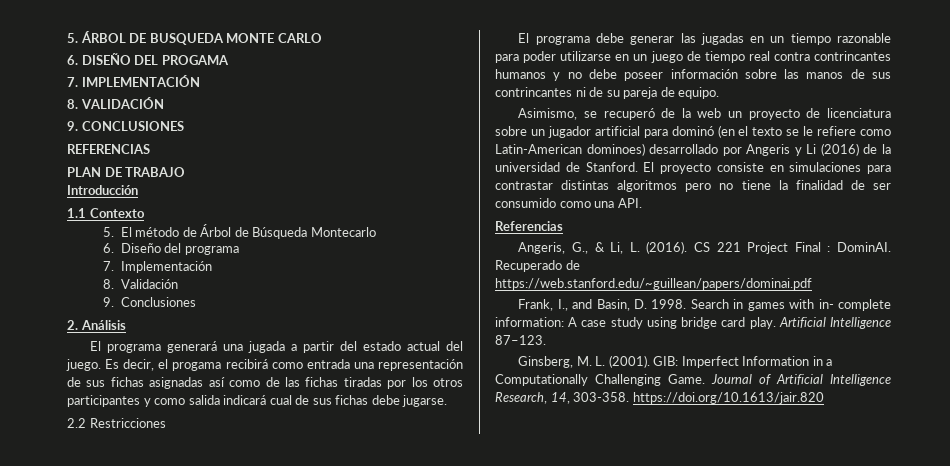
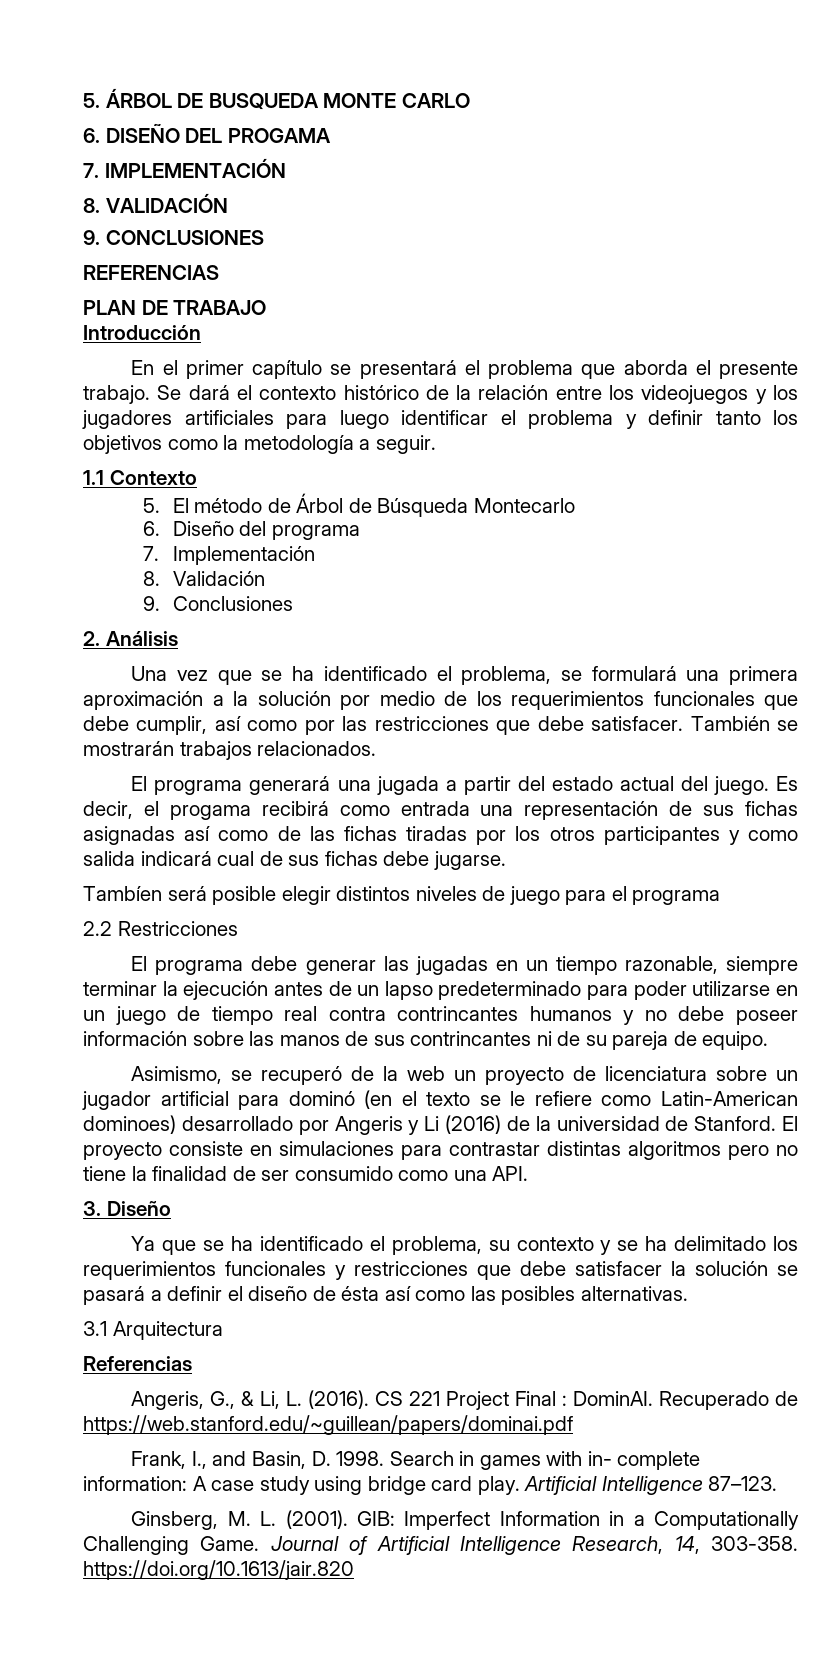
(138, 190) none -> [131,360,799,379] [83,385,798,404] [82,410,798,429] [83,435,436,454] // En el primer capítulo se presentará el problema que aborda el presente trabajo. Se dará el contexto histórico de la relación entre los videojuegos y los jugadores artificiales para luego identificar el problema y definir tanto los objetivos como la metodología a seguir.
(126, 325) none -> [131,666,798,685] [83,691,798,710] [83,716,798,735] [83,741,377,760] // Una vez que se ha identificado el problema, se formulará una primera aproximación a la solución por medio de los requerimientos funcionales que debe cumplir, así como por las restricciones que debe satisfacer. También se mostrarán trabajos relacionados.
(448, 401) none -> [83,886,721,905] // Tambíen será posible elegir distintos niveles de juego para el programa
[837,33,891,43] razonable -> [624,956,798,975] [83,981,582,1000] razonable, siempre terminar la ejecución antes de un lapso predeterminado
(642, 203) none -> [83,1201,171,1216] [131,1236,799,1255] [83,1261,798,1280] [83,1286,688,1305] [83,1321,223,1340] // 3. Diseño // Ya que se ha identificado el problema, su contexto y se ha delimitado los requerimientos funcionales y restricciones que debe satisfacer la solución se pasará a definir el diseño de ésta así como las posibles alternativas. // 3.1 Arquitectura

